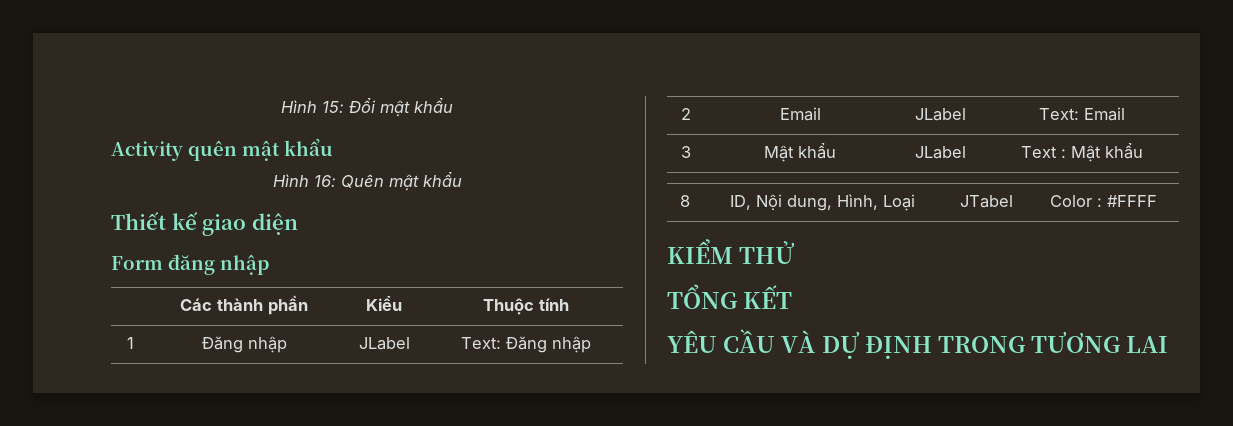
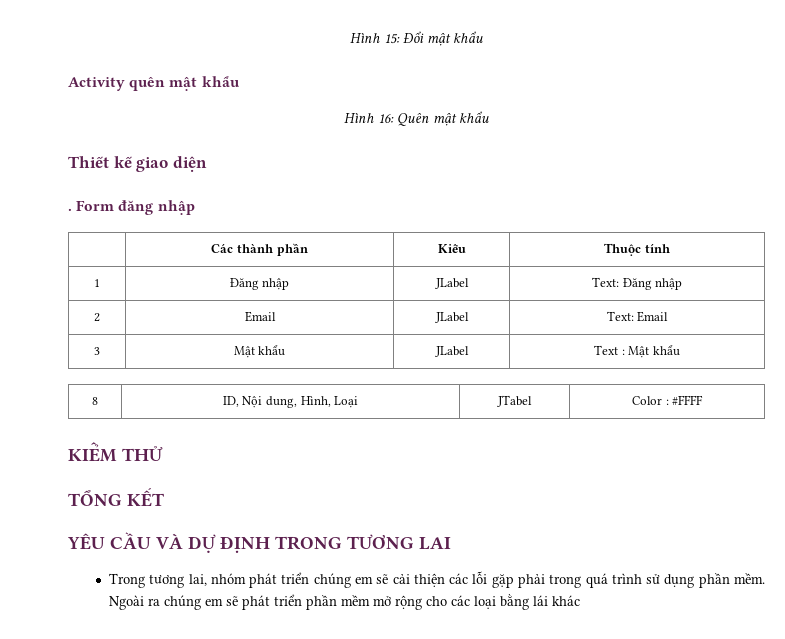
(298, 224) none -> [68,208,72,211] .
(1169, 344) none -> [109,571,766,588] [109,593,581,610] // Trong tương lai, nhóm phát triển chúng em sẽ cải thiện các lỗi gặp phải trong quá trình sử dụng phần mềm. Ngoài ra chúng em sẽ phát triển phần mềm mở rộng cho các loại bằng lái khác

